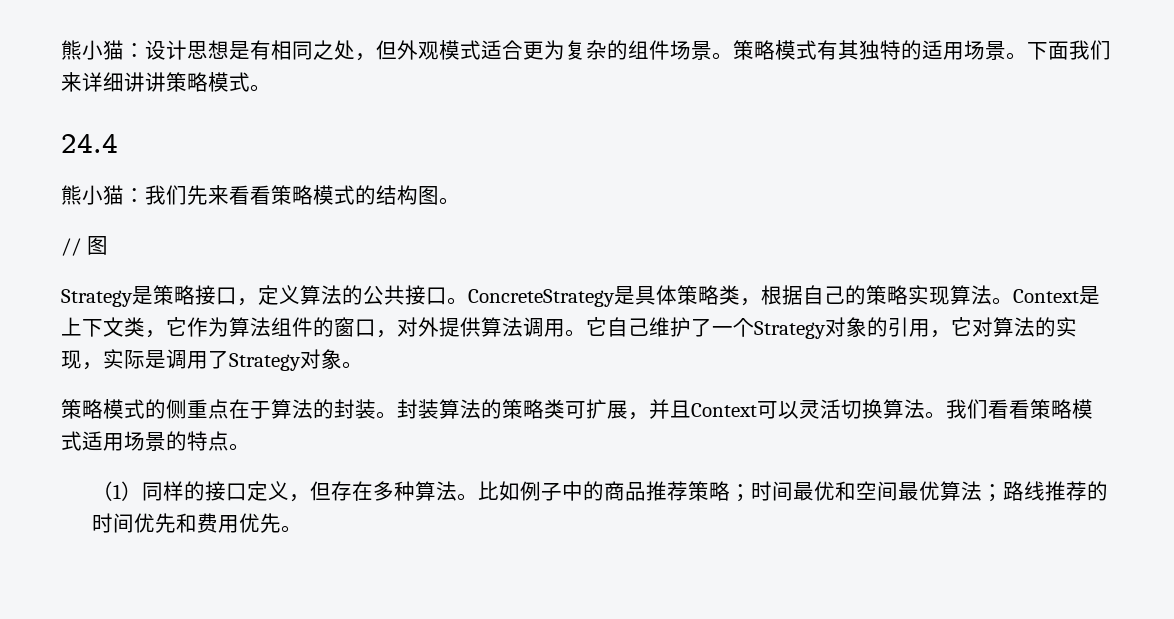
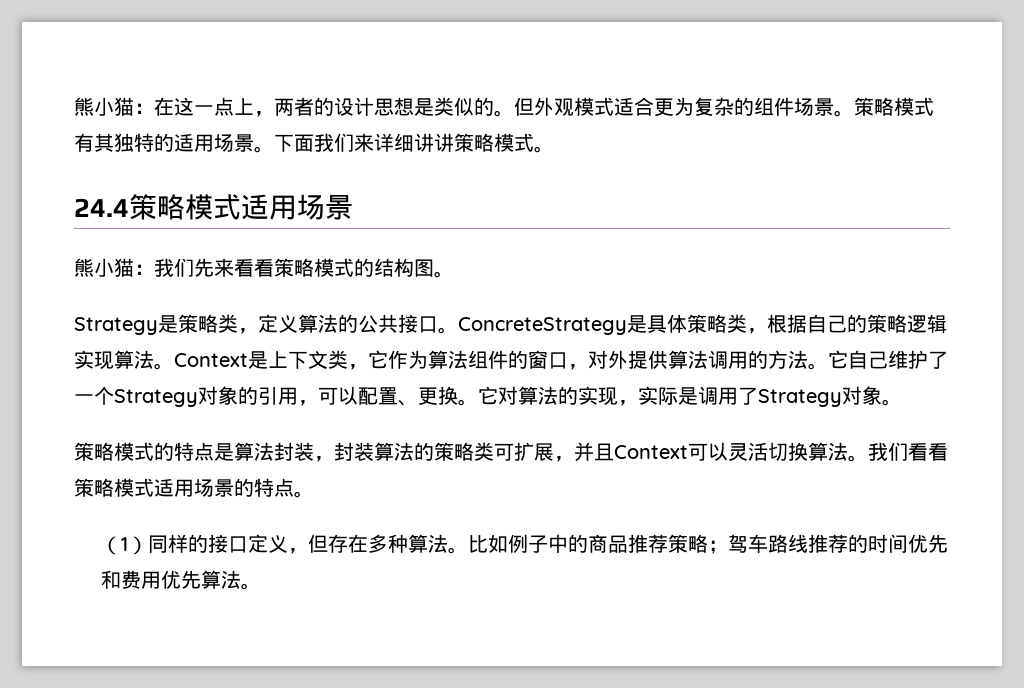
[61,40,376,61] 熊小猫：设计思想是有相同之处， -> [74,97,514,117] 熊小猫：在这一点上，两者的设计思想是类似的。
(118, 143) none -> [129,194,353,220] 策略模式适用场景
[61,236,108,256] // // 图 -> (454, 274) none
[195,285,237,305] 接口 -> [218,314,238,333] 类
(908, 295) none -> [907,314,947,334] 逻辑
(565, 328) none -> [748,350,808,369] 的方法
(951, 334) none -> [318,386,478,406] 可以配置、更换。
[166,399,397,419] 侧重点在于算法的封装。 -> [174,442,334,462] 特点是算法封装，
[751,481,1004,502] 时间最优和空间最优算法； -> [728,534,769,554] 驾车
(282, 523) none -> [201,570,242,589] 算法

